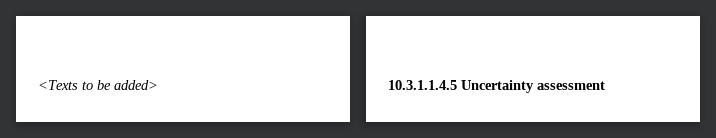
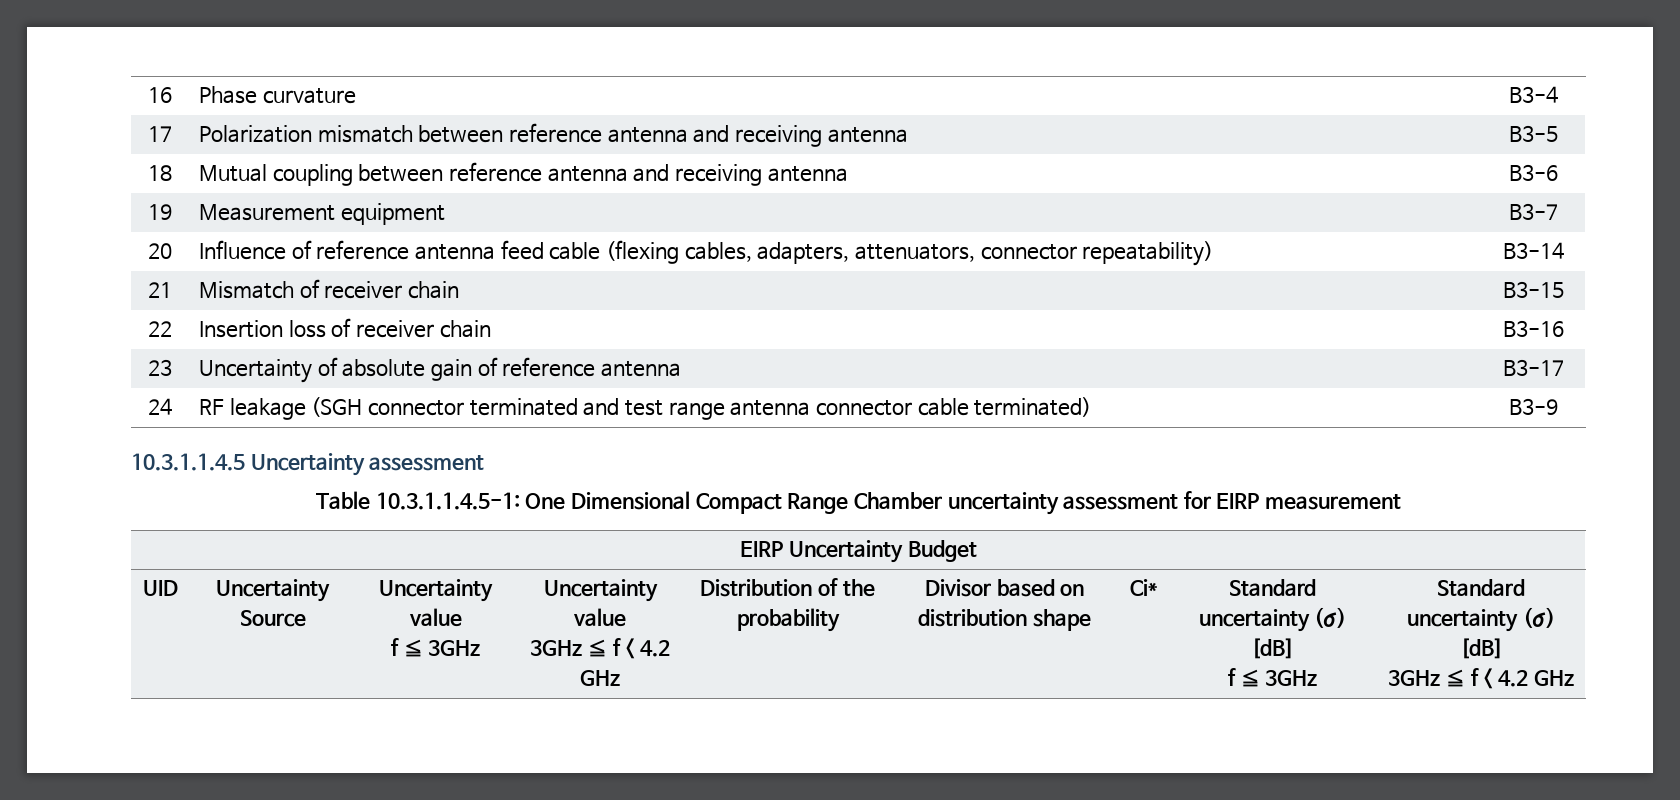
[38,80,158,90] [388,80,605,93] <Texts to be added> // 10.3.1.1.4.5 Uncertainty assessment -> [148,87,172,103] [199,86,356,104] [1509,86,1558,103] [148,126,172,142] [199,123,908,147] [1509,125,1558,142] [148,165,172,181] [199,162,848,186] [1509,164,1558,181] [148,204,172,220] [199,203,445,225] [1509,203,1558,220] [148,243,172,259] [199,240,1214,266] [1503,242,1564,259] [148,282,172,298] [199,279,460,299] [1503,281,1564,298] [148,321,172,337] [199,318,491,338] [1503,320,1564,337] [148,359,172,376] [199,357,682,383] [1503,359,1564,376] [148,398,172,415] [199,397,1092,420] [1509,398,1558,415] [131,453,485,476] [315,491,1402,515] [740,540,977,563] [143,580,178,596] [216,579,330,602] [239,610,306,627] [379,579,493,602] [408,608,462,627] [390,638,481,657] [543,579,658,602] [573,608,626,627] [530,638,670,659] [580,670,620,686] [700,578,875,597] [736,608,840,632] [924,579,1085,597] [918,609,1091,631] [1130,579,1157,596] [1228,579,1317,596] [1198,607,1347,632] [1251,638,1294,659] [1227,668,1318,687] [1437,579,1526,596] [1407,607,1555,632] [1459,638,1503,659] [1388,668,1574,689] 16 | Phase curvature | B3-4 // 17 | Polarization mismatch between reference antenna and receiving antenna | B3-5 // 18 | Mutual coupling between reference antenna and receiving antenna | B3-6 // 19 | Measurement equipment | B3-7 // 20 | Influence of reference antenna feed cable (flexing cables, adapters, attenuators, connector repeatability) | B3-14 // 21 | Mismatch of receiver chain | B3-15 // 22 | Insertion loss of receiver chain | B3-16 // 23 | Uncertainty of absolute gain of reference antenna | B3-17 // 24 | RF leakage (SGH connector terminated and test range antenna connector cable terminated) | B3-9 // 10.3.1.1.4.5 Uncertainty assessment // Table 10.3.1.1.4.5-1: One Dimensional Compact Range Chamber uncertainty assessment for EIRP measurement // EIRP Uncertainty Budget // UID | Uncertainty Source | Uncertainty value // f ≦ 3GHz | Uncertainty value // 3GHz ≦ f < 4.2 GHz | Distribution of the probability | Divisor based on distribution shape | Ci* | Standard uncertainty (σ) [dB] // f ≦ 3GHz | Standard uncertainty (σ) [dB] // 3GHz ≦ f < 4.2 GHz

